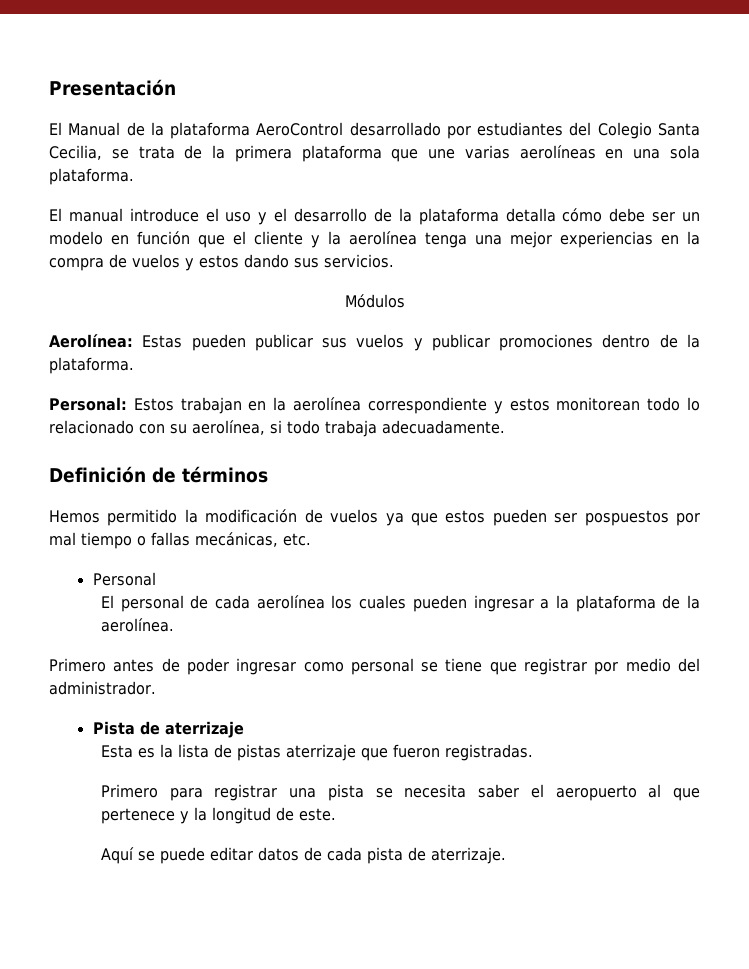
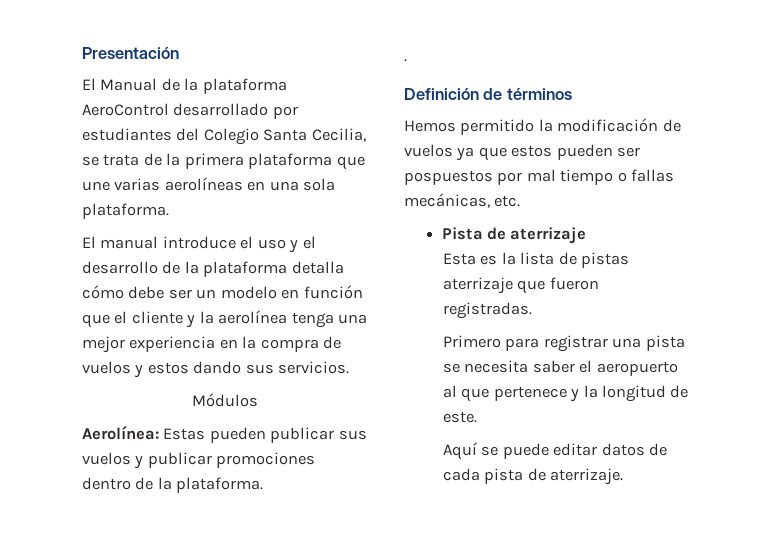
[560,231,653,248] experiencias -> [129,336,216,352] experiencia
[49,397,700,414] [49,420,505,437] Personal: Estos trabajan en la aerolínea correspondiente y estos monitorean todo lo relacionado con su aerolínea, si todo trabaja adecuadamente. -> [404,59,407,62] .
[92,572,156,586] [100,595,701,612] [100,618,174,632] [49,658,700,675] [49,681,156,695] // Personal // El personal de cada aerolínea los cuales pueden ingresar a la plataforma de la aerolínea. // Primero antes de poder ingresar como personal se tiene que registrar por medio del administrador. -> (521, 201) none

